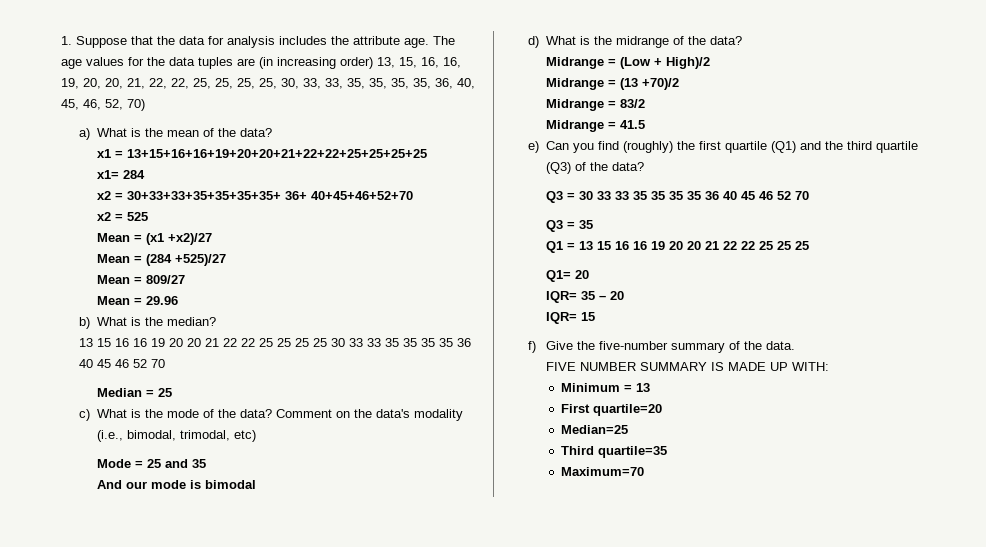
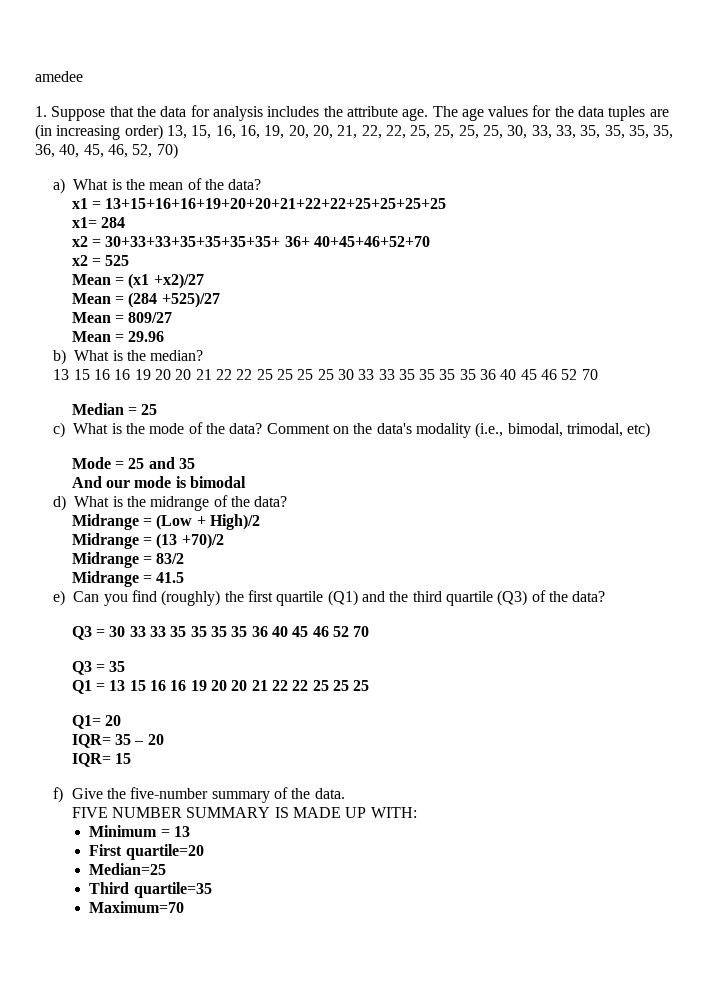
(61, 40) none -> [35,71,83,82] amedee //

